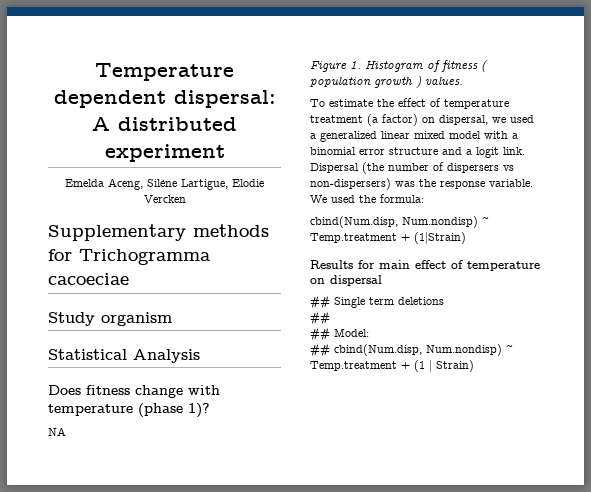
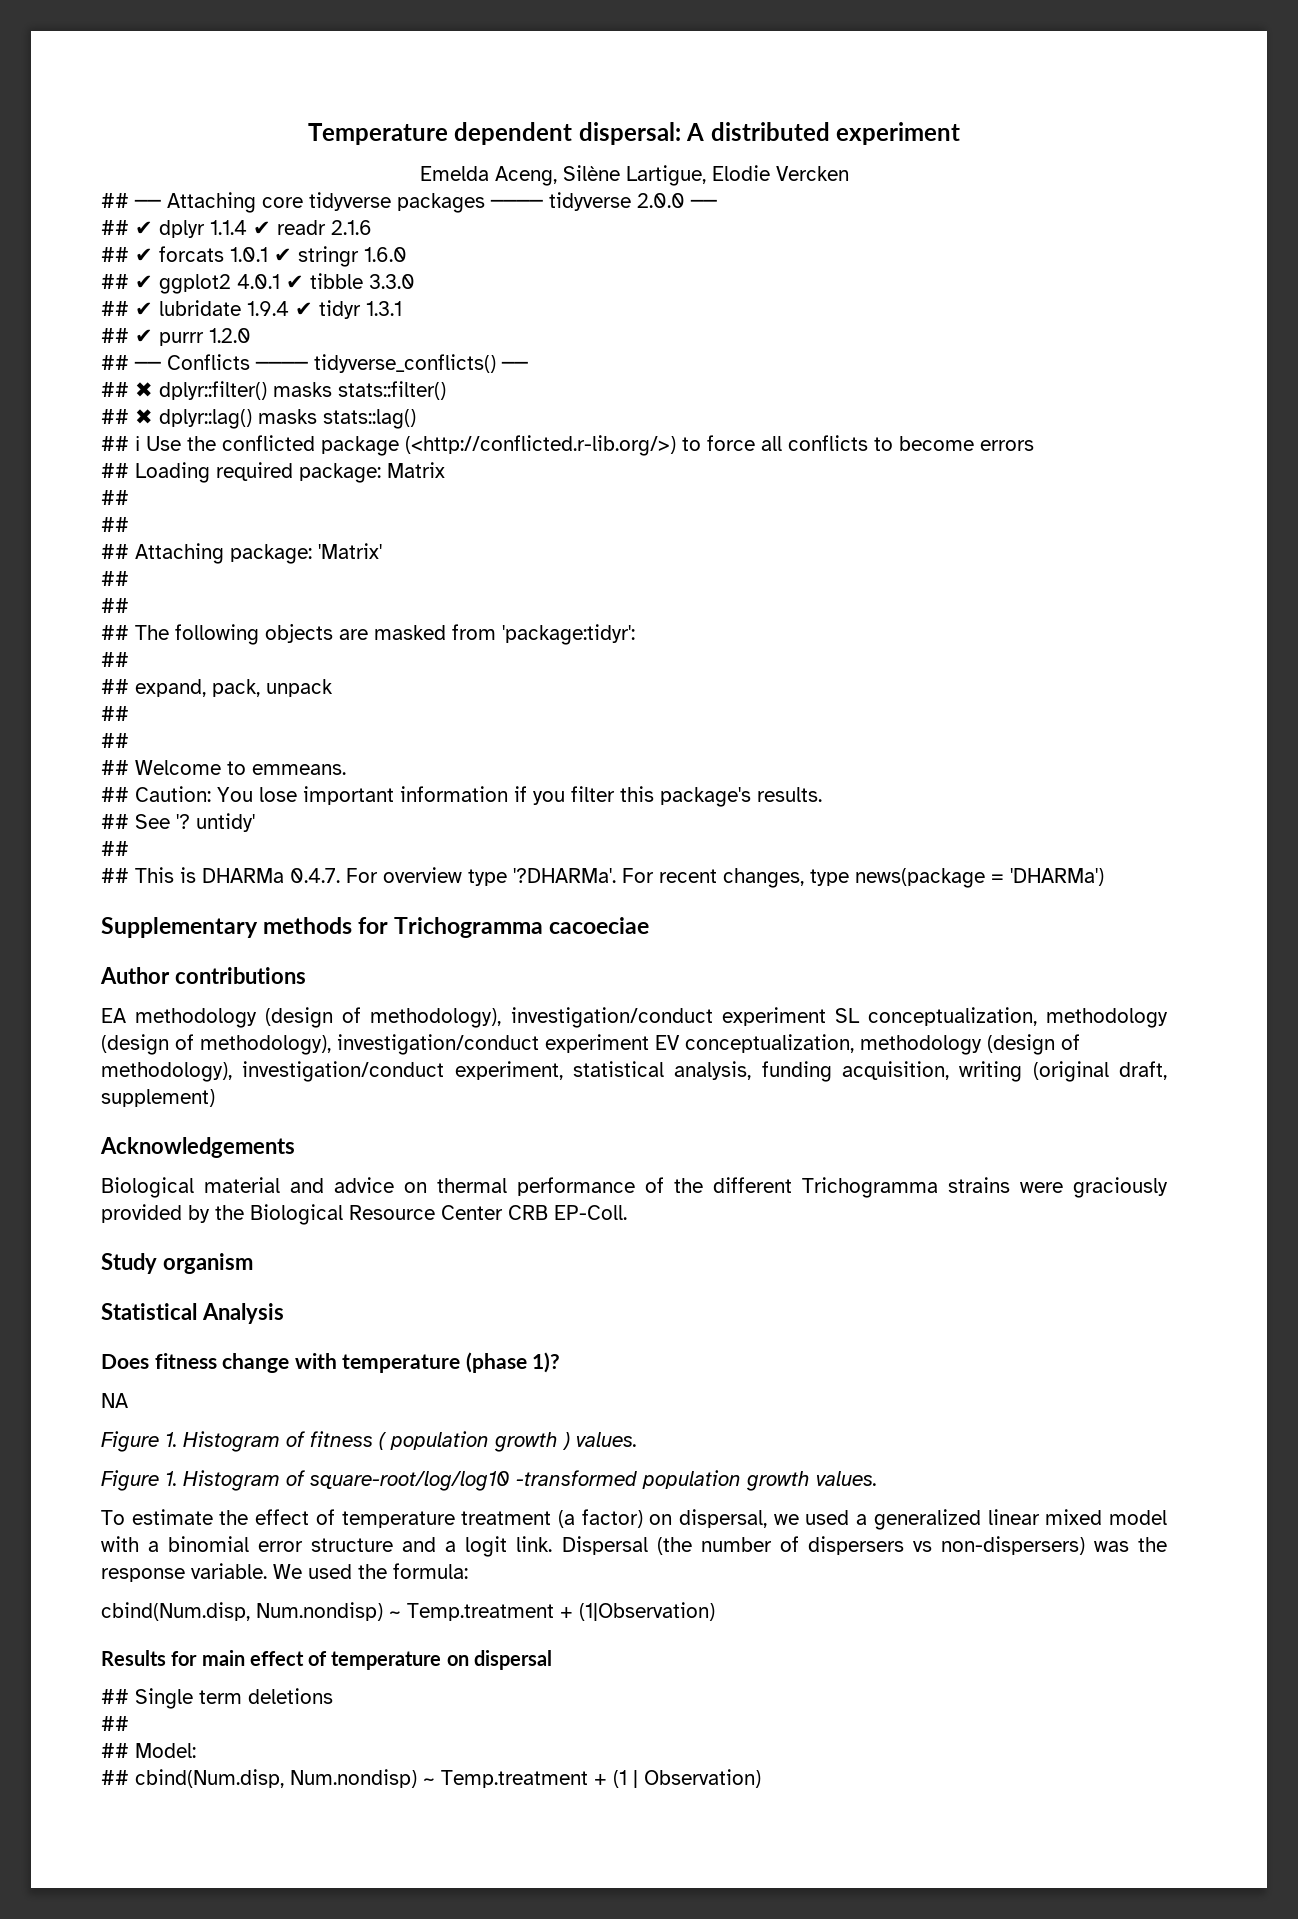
(186, 199) none -> [101,192,717,213] [101,220,372,238] [101,246,407,267] [101,273,415,294] [101,300,402,319] [101,328,251,346] [101,354,528,373] [101,381,446,400] [101,409,416,429] [101,435,1034,456] [101,462,445,483] [101,490,129,505] [101,517,129,532] [101,543,382,564] [101,571,129,586] [101,598,129,613] [101,624,635,645] [101,652,129,667] [101,679,333,697] [101,706,129,721] [101,733,129,748] [101,760,346,775] [101,786,822,807] [101,813,255,832] [101,841,129,856] [101,867,1104,888] // ## ── Attaching core tidyverse packages ──── tidyverse 2.0.0 ── // ## ✔ dplyr 1.1.4 ✔ readr 2.1.6 // ## ✔ forcats 1.0.1 ✔ stringr 1.6.0 // ## ✔ ggplot2 4.0.1 ✔ tibble 3.3.0 // ## ✔ lubridate 1.9.4 ✔ tidyr 1.3.1 // ## ✔ purrr 1.2.0 // ## ── Conflicts ──── tidyverse_conflicts() ── // ## ✖ dplyr::filter() masks stats::filter() // ## ✖ dplyr::lag() masks stats::lag() // ## ℹ Use the conflicted package (<http://conflicted.r-lib.org/>) to force all conflicts to become errors // ## Loading required package: Matrix // ## // ## // ## Attaching package: 'Matrix' // ## // ## // ## The following objects are masked from 'package:tidyr': // ## // ## expand, pack, unpack // ## // ## // ## Welcome to emmeans. // ## Caution: You lose important information if you filter this package's results. // ## See '? untidy' // ## // ## This is DHARMa 0.4.7. For overview type '?DHARMa'. For recent changes, type news(package = 'DHARMa')
(129, 279) none -> [100,967,306,984] [101,1007,1168,1028] [101,1034,1080,1055] [101,1061,1168,1082] [101,1089,215,1107] [100,1137,295,1158] [101,1177,1168,1198] [101,1204,627,1225] // Author contributions // EA methodology (design of methodology), investigation/conduct experiment SL conceptualization, methodology (design of methodology), investigation/conduct experiment EV conceptualization, methodology (design of methodology), investigation/conduct experiment, statistical analysis, funding acquisition, writing (original draft, supplement) // Acknowledgements // Biological material and advice on thermal performance of the different Trichogramma strains were graciously provided by the Biological Resource Center CRB EP-Coll.
(463, 81) none -> [101,1470,877,1491] // Figure 1. Histogram of square-root/log/log10 -transformed population growth values.
[414,232,466,244] (1|Strain) -> [579,1602,715,1621] (1|Observation)
[436,360,474,372] Strain) -> [644,1769,761,1788] Observation)

